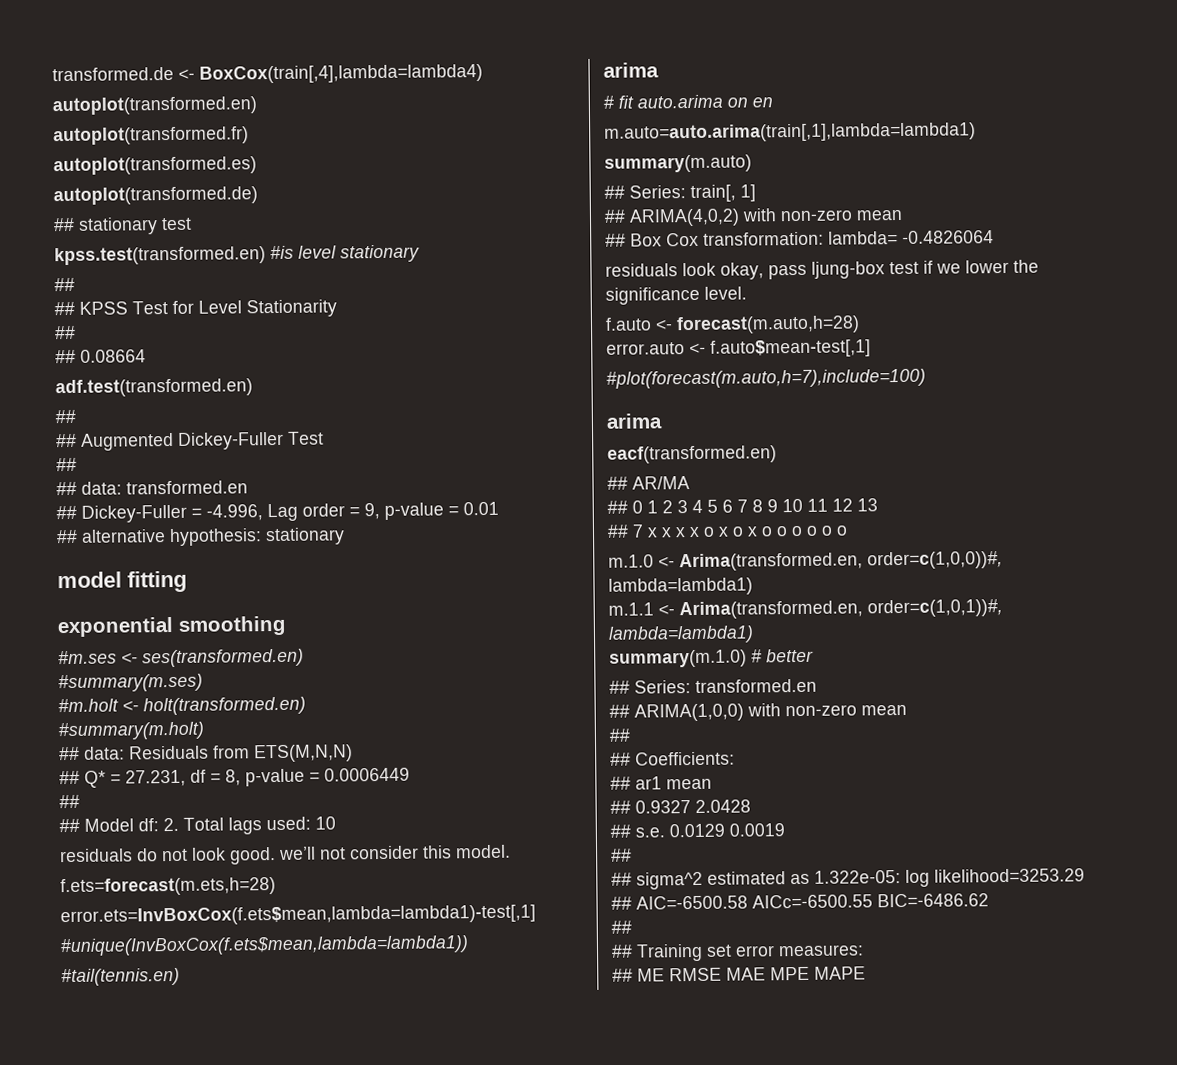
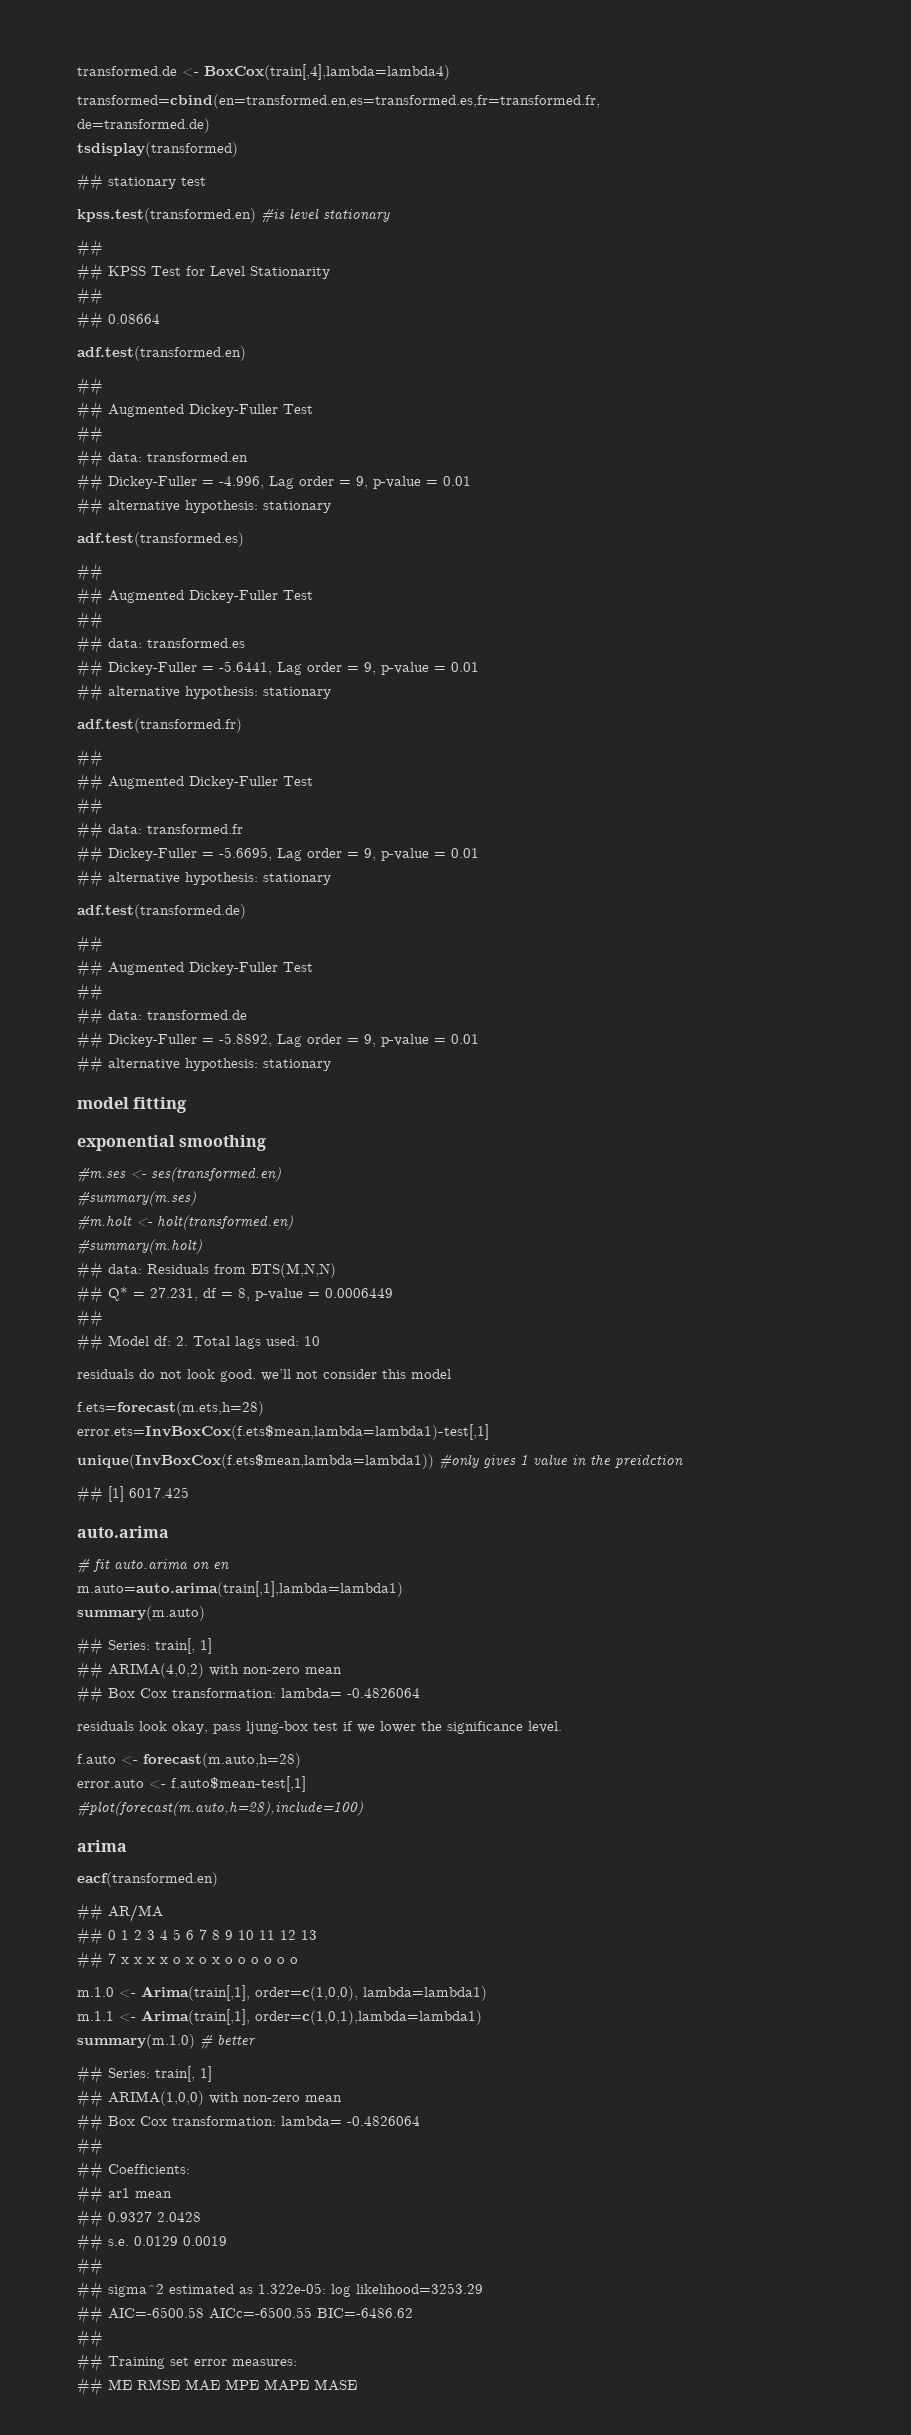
[52,96,257,116] [53,126,249,146] [53,156,257,176] [53,186,258,206] autoplot(transformed.en) // autoplot(transformed.fr) // autoplot(transformed.es) // autoplot(transformed.de) -> [77,94,600,109] [77,118,210,133] [77,142,238,157] transformed=cbind(en=transformed.en,es=transformed.es,fr=transformed.fr, // de=transformed.de) // tsdisplay(transformed)
(345, 536) none -> [77,532,244,547] [77,563,103,582] [77,587,313,606] [77,611,103,630] [77,635,245,654] [77,659,479,678] [77,683,331,702] [77,718,242,733] [77,749,103,768] [77,773,313,792] [77,797,103,816] [77,821,243,840] [77,845,479,864] [77,869,331,888] [77,904,246,919] [77,935,103,954] [77,959,313,978] [77,983,103,1002] [77,1007,247,1026] [77,1031,479,1050] [77,1055,331,1074] // adf.test(transformed.es) // ## // ## Augmented Dickey-Fuller Test // ## // ## data: transformed.es // ## Dickey-Fuller = -5.6441, Lag order = 9, p-value = 0.01 // ## alternative hypothesis: stationary // adf.test(transformed.fr) // ## // ## Augmented Dickey-Fuller Test // ## // ## data: transformed.fr // ## Dickey-Fuller = -5.6695, Lag order = 9, p-value = 0.01 // ## alternative hypothesis: stationary // adf.test(transformed.de) // ## // ## Augmented Dickey-Fuller Test // ## // ## data: transformed.de // ## Dickey-Fuller = -5.8892, Lag order = 9, p-value = 0.01 // ## alternative hypothesis: stationary
[455,844,511,859] model. -> [411,1369,451,1379] model
[60,935,469,957] [61,967,180,987] [603,62,659,78] #unique(InvBoxCox(f.ets$mean,lambda=lambda1)) // #tail(tennis.en) // arima -> [77,1454,683,1469] [77,1485,189,1504] [77,1526,169,1538] unique(InvBoxCox(f.ets$mean,lambda=lambda1)) #only gives 1 value in the preidction // ## [1] 6017.425 // auto.arima
[606,368,926,389] #plot(forecast(m.auto,h=7),include=100) -> [77,1801,363,1816] #plot(forecast(m.auto,h=28),include=100)
[679,551,1003,572] Arima(transformed.en, order=c(1,0,0))#, -> [141,1985,358,2001] Arima(train[,1], order=c(1,0,0),
[679,599,1003,620] [608,625,754,644] Arima(transformed.en, order=c(1,0,1))#, lambda=lambda1) -> [141,2009,482,2025] Arima(train[,1], order=c(1,0,1),lambda=lambda1)
[695,678,817,693] transformed.en -> [155,2066,212,2082] train[, 1]
(907, 710) none -> [77,2113,420,2132] // ## Box Cox transformation: lambda= -0.4826064
(866, 973) none -> [314,2379,357,2391] MASE

